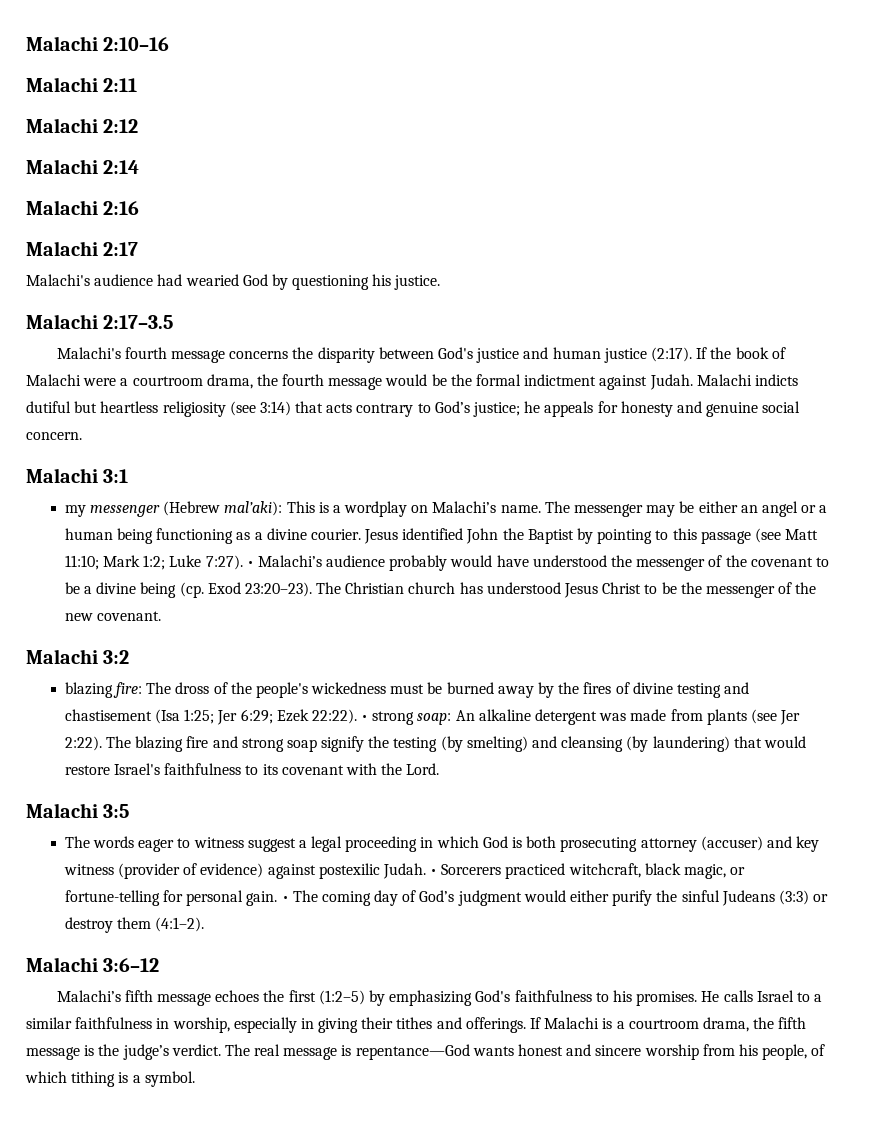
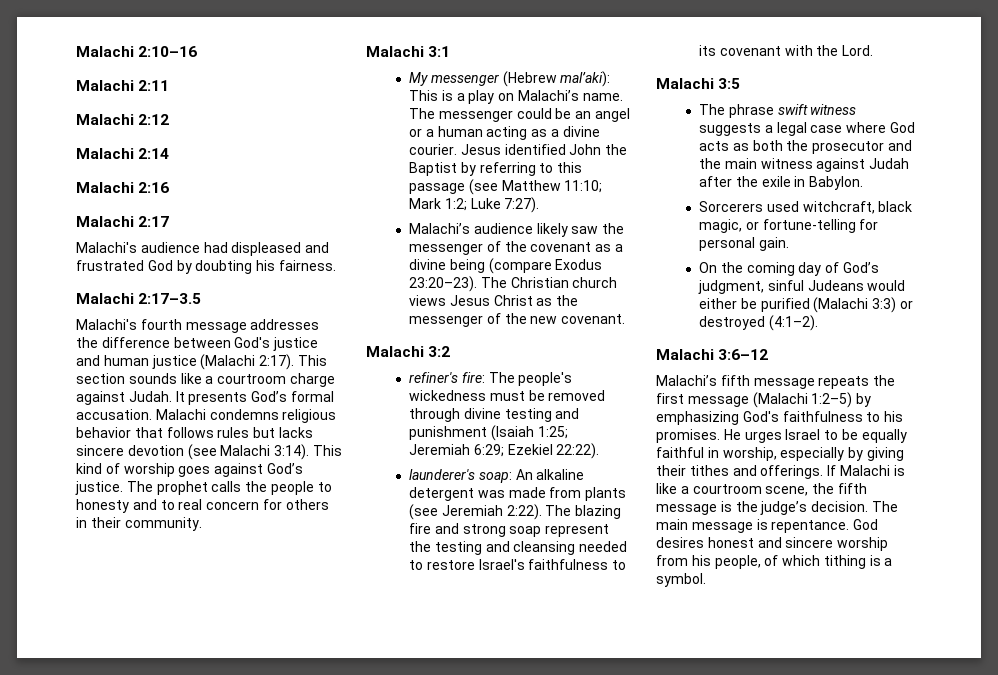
[185,274,441,290] wearied God by questioning his justice. -> [231,242,330,256] [76,260,336,274] displeased and frustrated God by doubting his fairness.
[229,347,375,363] concerns the disparity -> [250,319,320,330] [76,337,170,348] addresses the difference
[650,347,786,362] [26,374,798,390] [26,401,801,417] [26,432,82,440] (2:17). If the book of Malachi were a courtroom drama, the fourth message would be the formal indictment against Judah. Malachi indicts dutiful but heartless religiosity (see 3:14) that acts contrary to God’s justice; he appeals for honesty and genuine social concern. -> [200,354,327,370] [76,373,335,387] [76,391,334,405] [76,409,337,423] [76,427,313,438] [76,444,342,460] [76,463,303,477] [75,481,332,495] [76,499,329,513] [76,517,202,531] (Malachi 2:17). This section sounds like a courtroom charge against Judah. It presents God’s formal accusation. Malachi condemns religious behavior that follows rules but lacks sincere devotion (see Malachi 3:14). This kind of worship goes against God’s justice. The prophet calls the people to honesty and to real concern for others in their community.
[64,505,86,517] my -> [409,72,429,86] My
[344,501,408,517] wordplay -> [468,90,495,104] play
[646,501,738,517] may be either -> [516,108,572,119] could be
[116,528,234,544] being functioning -> [486,126,528,140] acting
[597,529,653,544] pointing -> [479,162,536,176] referring
[785,529,819,540] Matt -> [501,180,561,191] Matthew
[246,555,607,571] • Malachi’s audience probably would have understood -> [409,223,599,237] // Malachi’s audience likely saw
[815,557,829,567] [64,582,80,594] to be -> [595,244,612,252] as
[179,582,241,598] (cp. Exod -> [488,258,603,274] (compare Exodus
[459,582,677,598] has understood Jesus Christ to be -> [409,295,553,306] views Jesus Christ as
[64,682,113,698] blazing -> [409,372,459,383] refiner's
[175,682,252,694] dross of the -> (515, 377) none
[446,682,750,698] [64,709,309,725] burned away by the fires of divine testing and chastisement (Isa 1:25; Jer 6:29; Ezek -> [548,390,606,401] [409,408,580,422] [409,425,568,441] [409,444,553,457] removed through divine testing and punishment (Isaiah 1:25; Jeremiah 6:29; Ezekiel
[361,711,415,725] • strong -> [409,469,476,480] // launderer's
[780,710,801,725] Jer -> [441,505,503,516] Jeremiah
[321,736,365,752] signify -> [545,524,610,537] represent
[440,736,806,752] (by smelting) and cleansing (by laundering) that would -> [485,541,628,555] [409,560,424,570] and cleansing needed to
[92,836,820,852] [63,863,566,879] words eager to witness suggest a legal proceeding in which God is both prosecuting attorney (accuser) and key witness (provider of evidence) against postexilic Judah. • Sorcerers practiced -> [728,104,857,118] [699,122,915,136] [699,140,912,154] [699,158,910,172] [699,176,864,190] [699,201,799,212] phrase swift witness suggests a legal case where God acts as both the prosecutor and the main witness against Judah after the exile in Babylon. // Sorcerers used
[281,890,318,902] • The -> [699,262,743,273] // On the
[457,890,829,906] [64,917,151,933] judgment would either purify the sinful Judeans (3:3) or destroy them -> [698,280,906,294] [699,297,913,313] [699,316,766,330] judgment, sinful Judeans would either be purified (Malachi 3:3) or destroyed
[215,990,260,1002] echoes -> [818,376,870,389] repeats
[318,990,365,1005] (1:2–5) -> [687,392,853,408] message (Malachi 1:2–5)
[723,990,753,1002] calls -> [744,431,782,443] urges
[814,994,823,1002] [26,1017,153,1029] a similar faithfulness -> [841,429,907,443] [656,447,704,458] be equally faithful
[300,1018,314,1029] in -> [848,447,864,461] by
[616,1017,749,1032] a courtroom drama, -> [656,483,809,496] like a courtroom scene,
[171,1044,514,1060] verdict. The real message is repentance—God wants -> [811,501,898,512] [656,519,879,533] [656,537,704,548] decision. The main message is repentance. God desires

